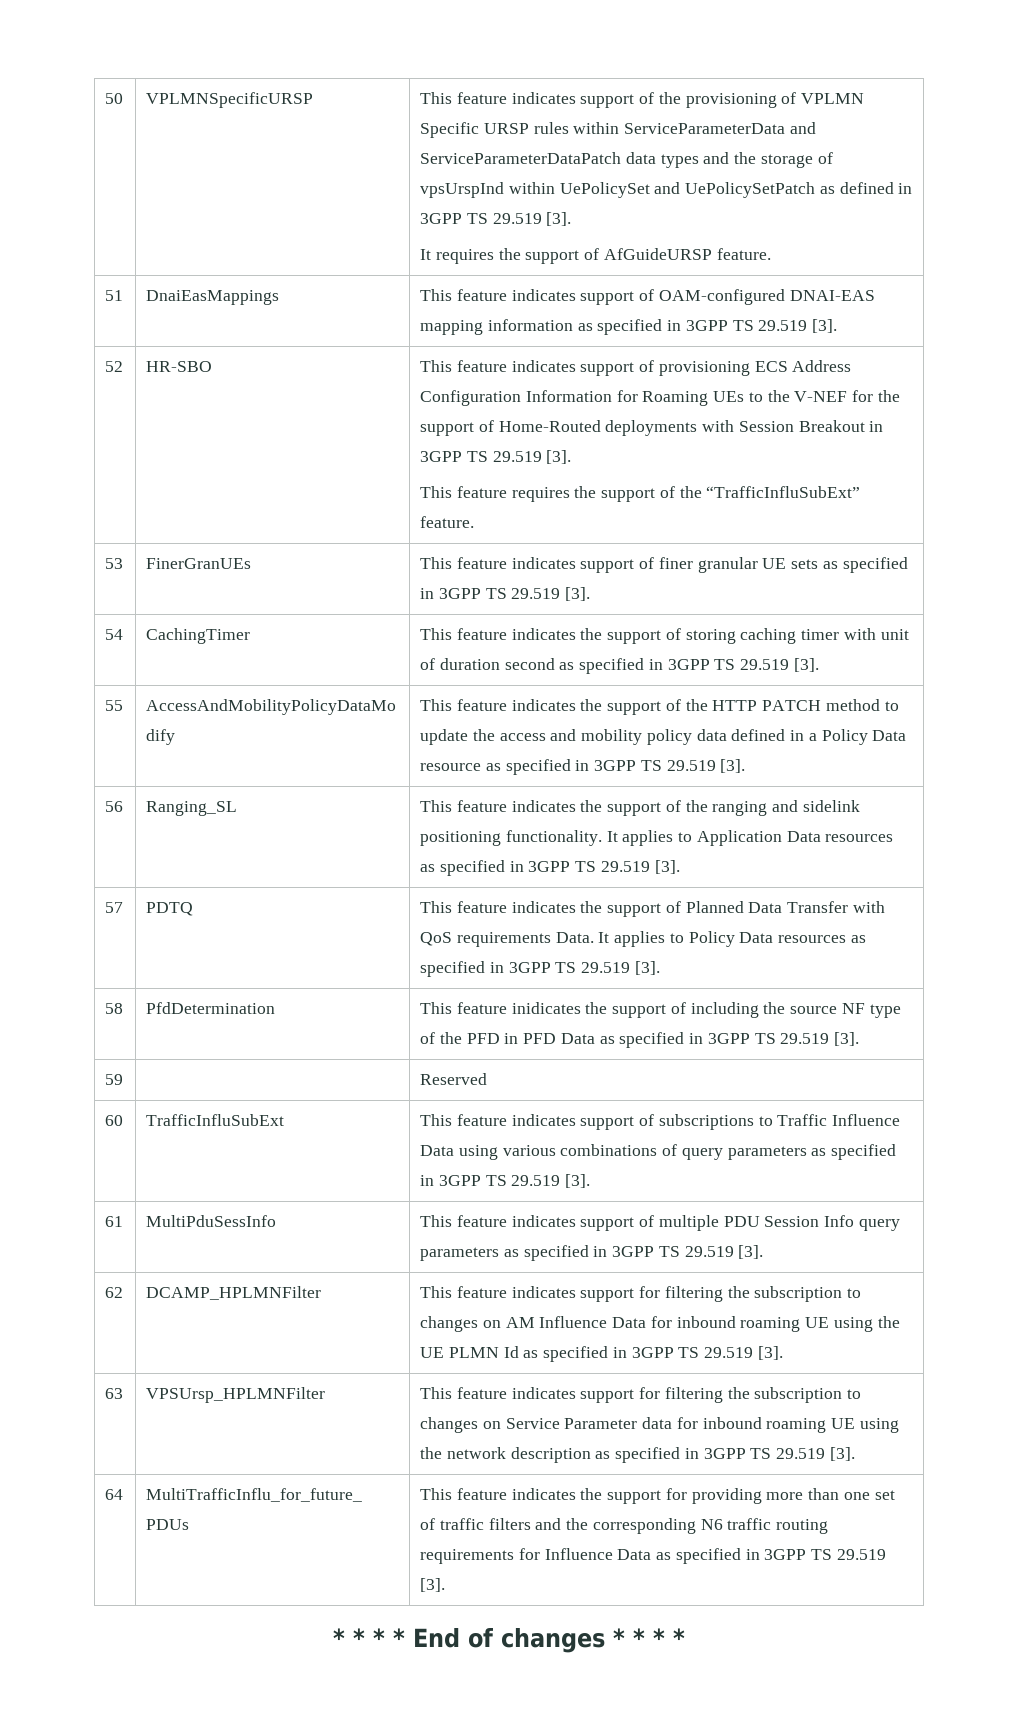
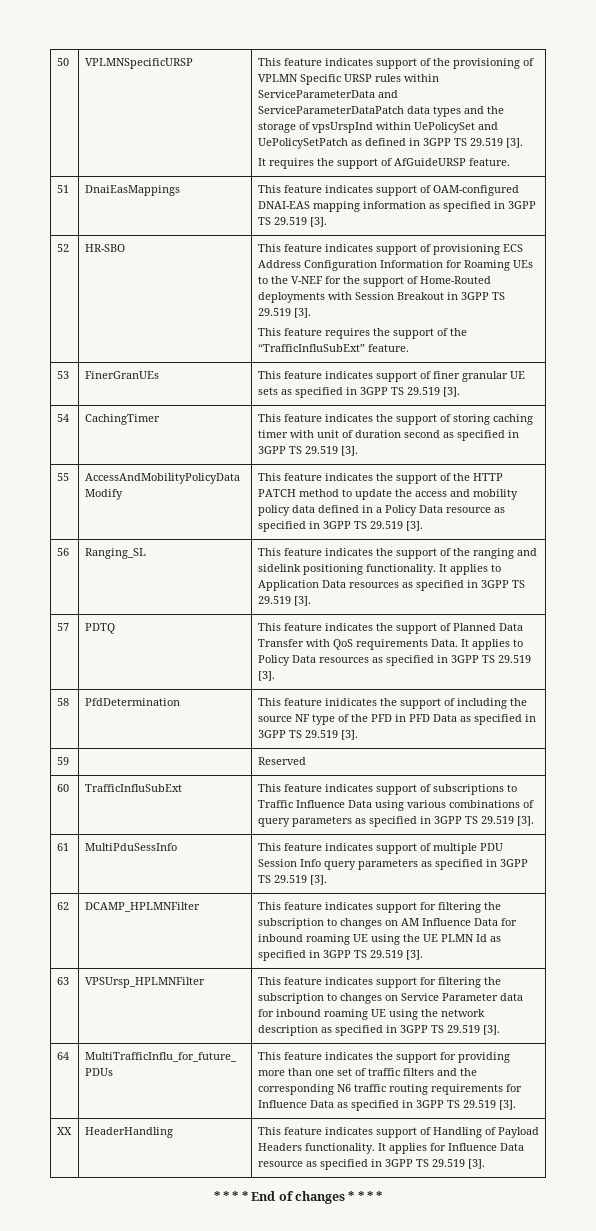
(446, 1585) none -> [56,1127,72,1135] [84,1127,173,1138] [257,1127,539,1138] [257,1143,524,1154] [257,1159,485,1170] // XX | HeaderHandling | This feature indicates support of Handling of Payload Headers functionality. It applies for Influence Data resource as specified in 3GPP TS 29.519 [3].

